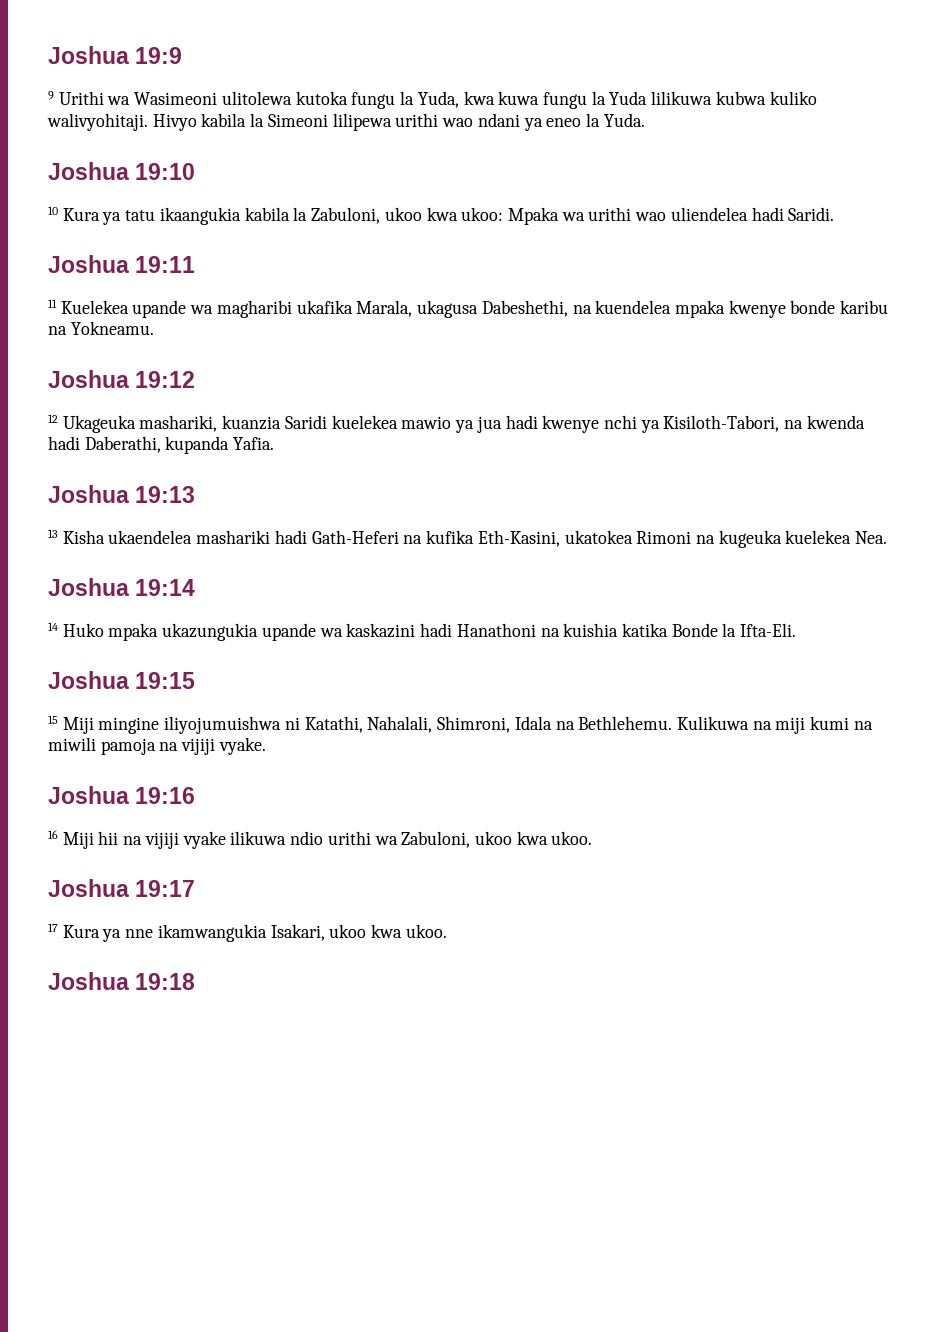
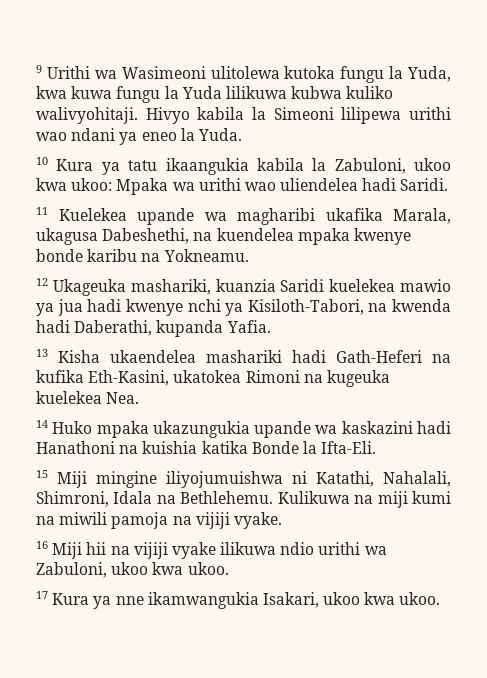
[48,46,183,64] Joshua 19:9 // -> (36, 69) none
[48,162,196,180] // Joshua 19:10 -> (242, 134) none
[48,255,196,273] // Joshua 19:11 -> (449, 184) none
[48,370,196,388] // Joshua 19:12 -> (249, 255) none
[48,485,196,503] // Joshua 19:13 -> (271, 326) none
[48,578,196,596] // Joshua 19:14 -> (140, 398) none
[48,671,196,689] // Joshua 19:15 -> (377, 447) none
[48,786,196,804] // Joshua 19:16 -> (282, 520) none
[48,879,196,897] // Joshua 19:17 -> (229, 568) none
[48,972,196,990] // Joshua 19:18 -> (441, 598) none

